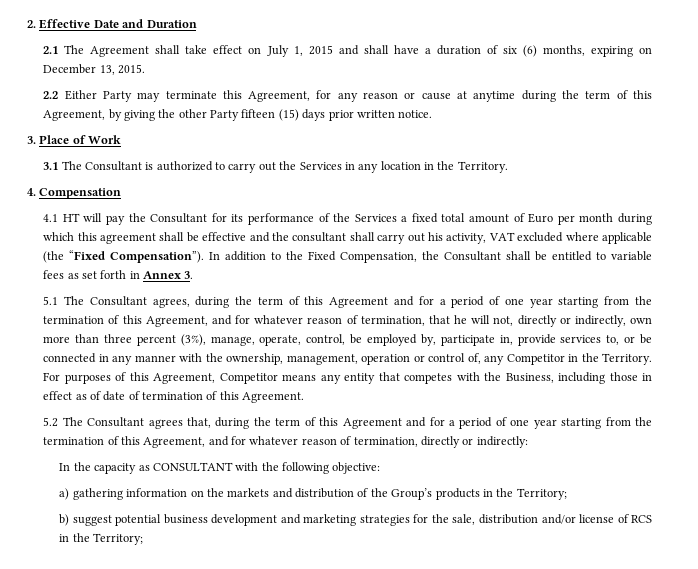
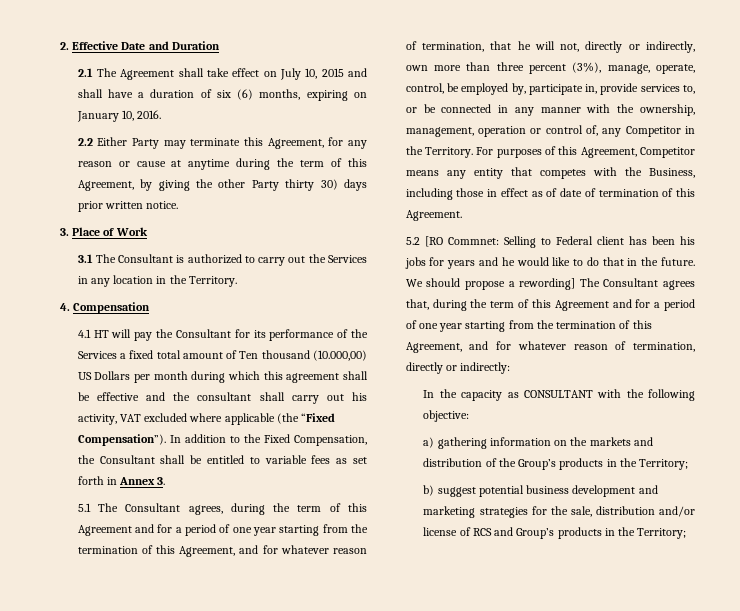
[293,46,303,56] 1, -> [305,68,318,79] 10,
[43,64,145,75] December 13, 2015. -> [76,110,162,122] January 10, 2016.
[241,109,299,121] fifteen (15) -> [285,179,338,191] thirty 30)
[528,213,554,223] Euro -> [239,350,367,361] [77,371,131,380] Ten thousand (10.000,00) US Dollars
(59, 422) none -> [424,236,695,248] [404,257,695,269] [405,278,576,290] [RO Commnet: Selling to Federal client has been his jobs for years and he would like to do that in the future. We should propose a rewording]
(652, 519) none -> [494,527,602,539] and Group’s products

